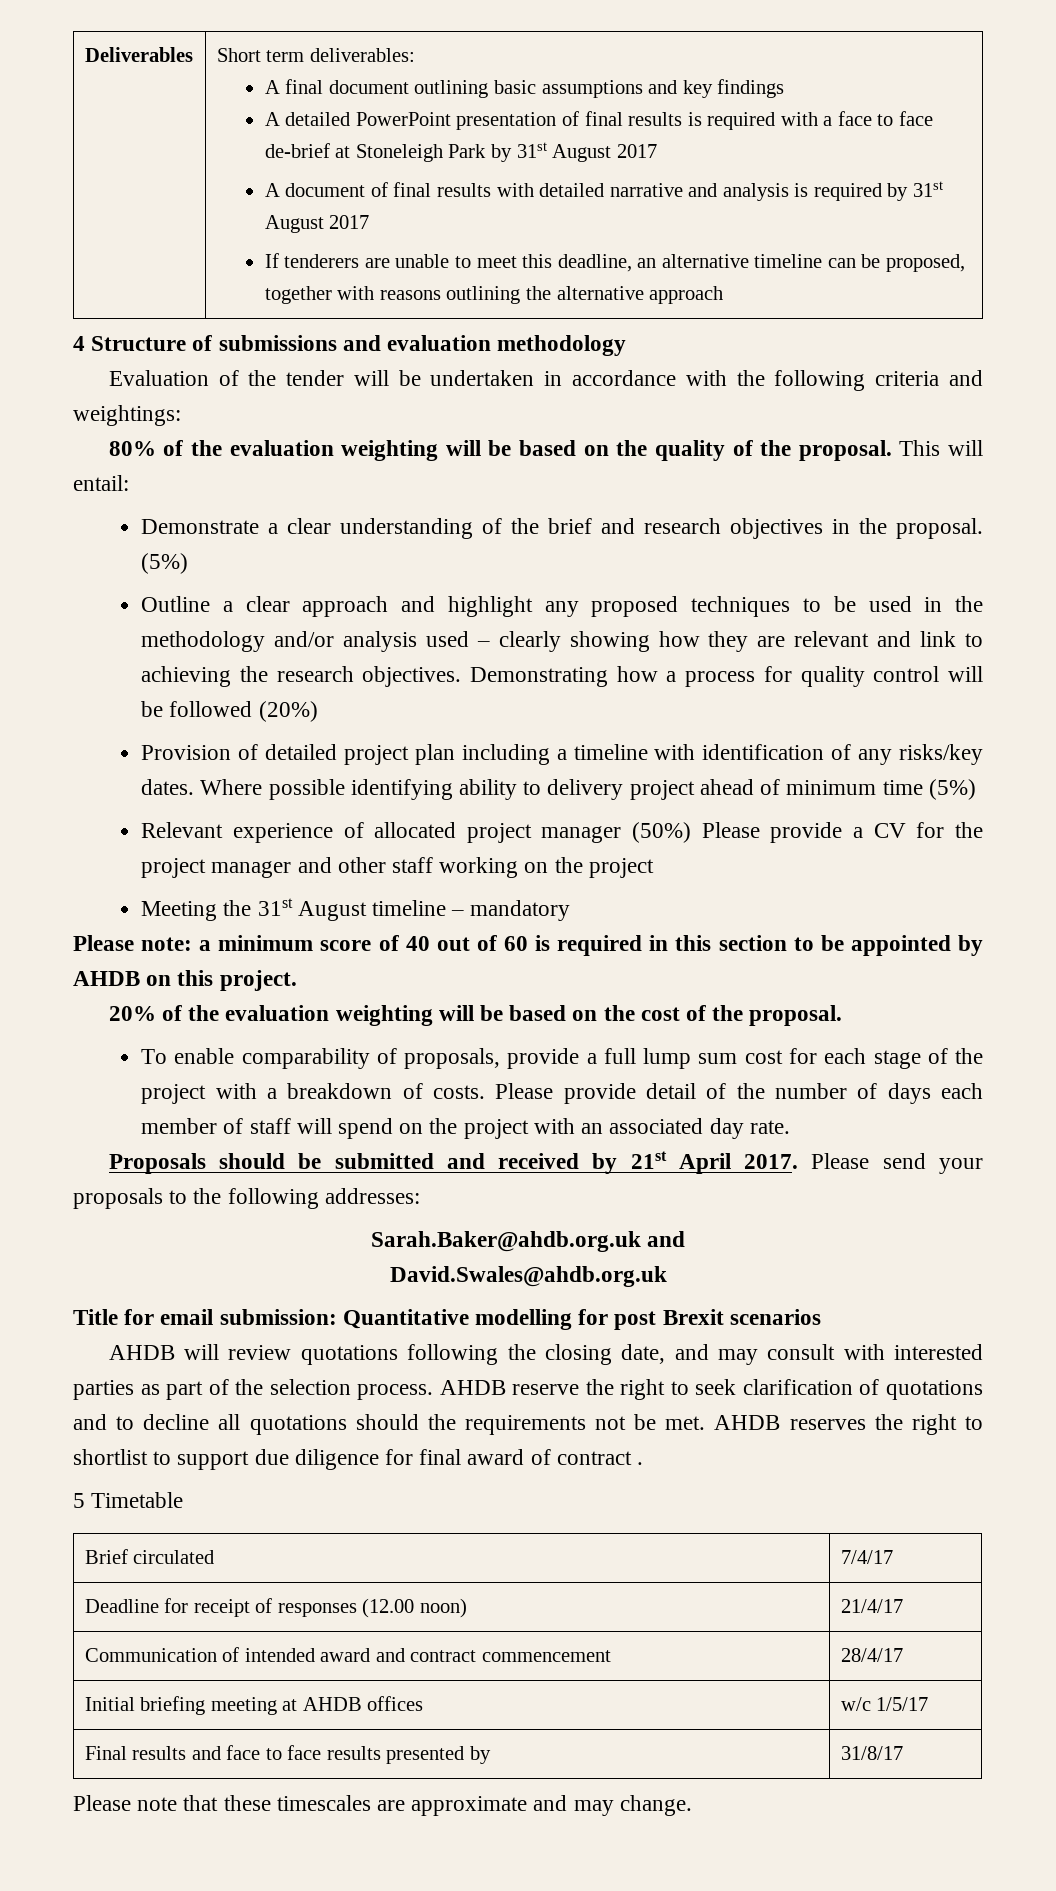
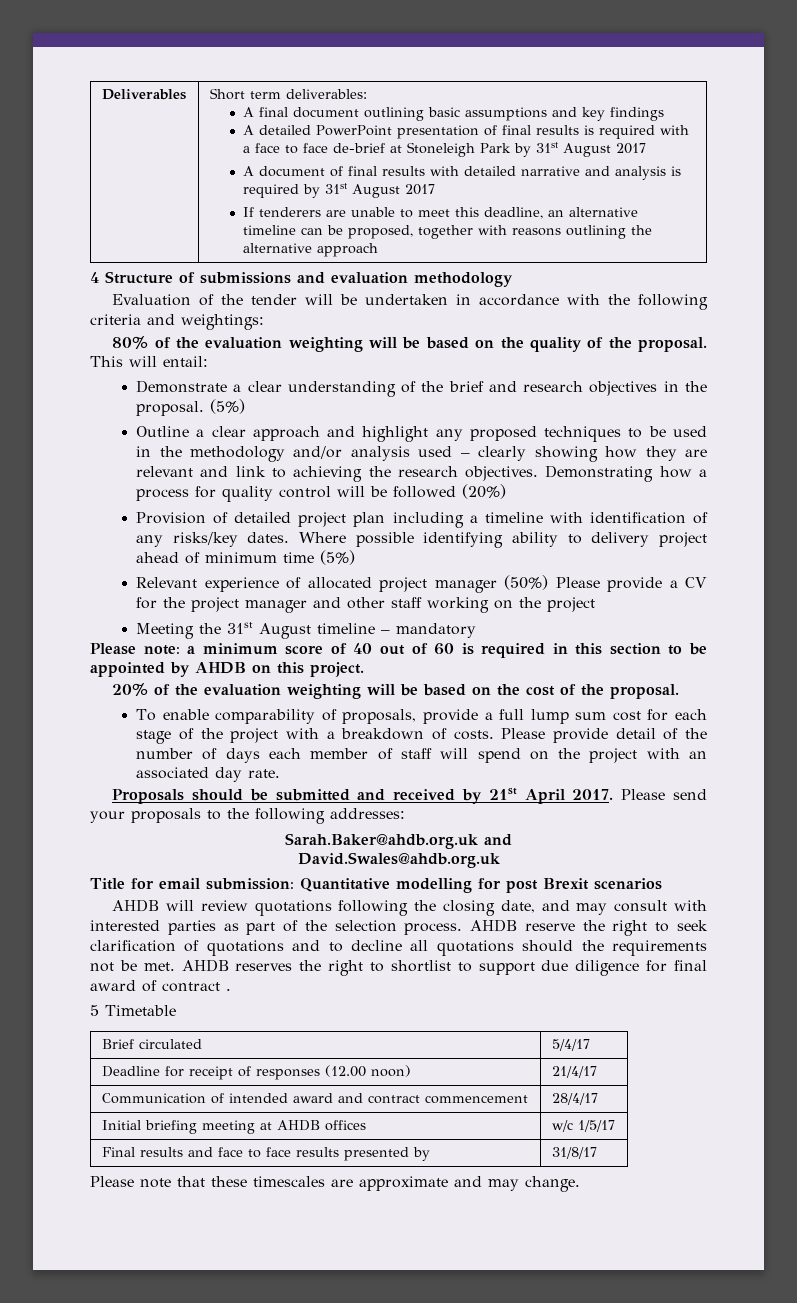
[840,1550,893,1564] 7/4/17 -> [551,1039,590,1051] 5/4/17

